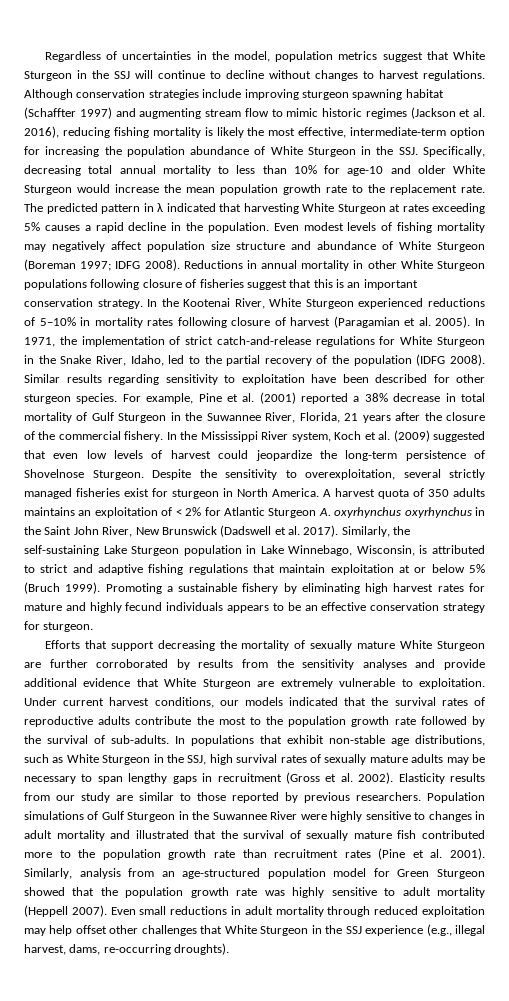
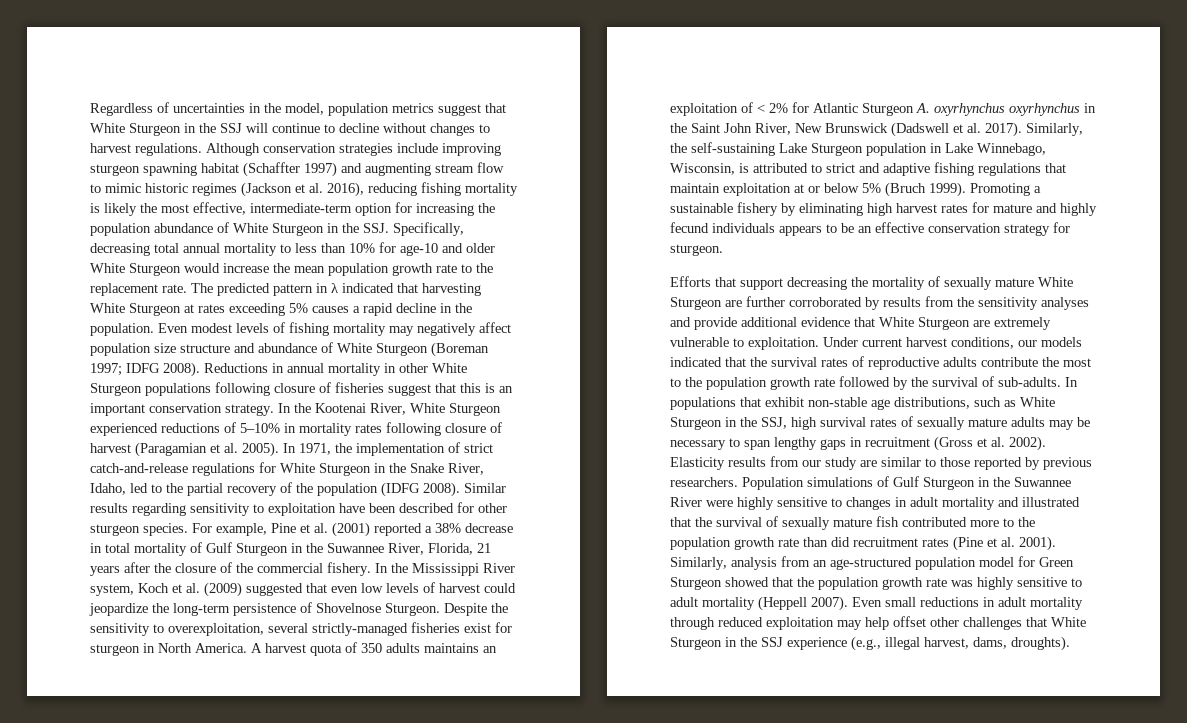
[449,469,485,480] [24,488,72,499] strictly managed -> [312,623,408,636] strictly-managed
(267, 853) none -> [831,537,850,547] did
[103,944,171,955] re-occurring -> (1007, 643) none

